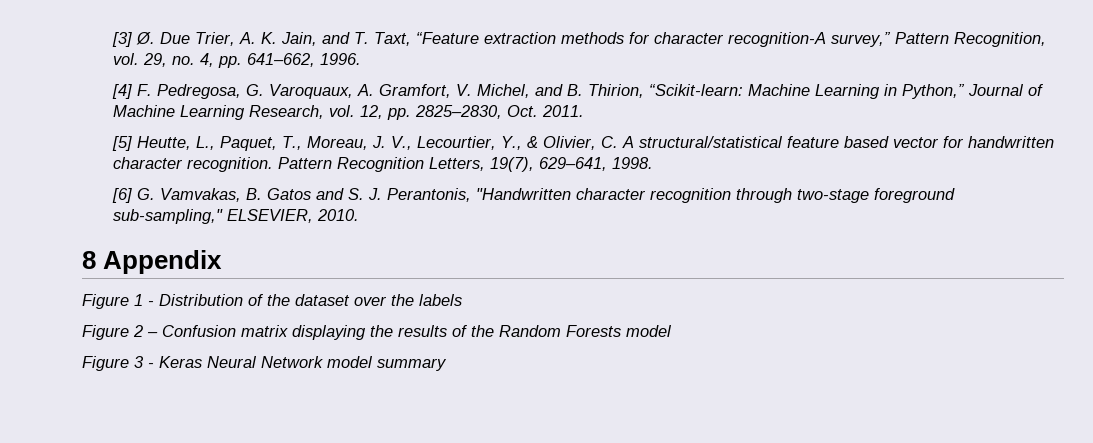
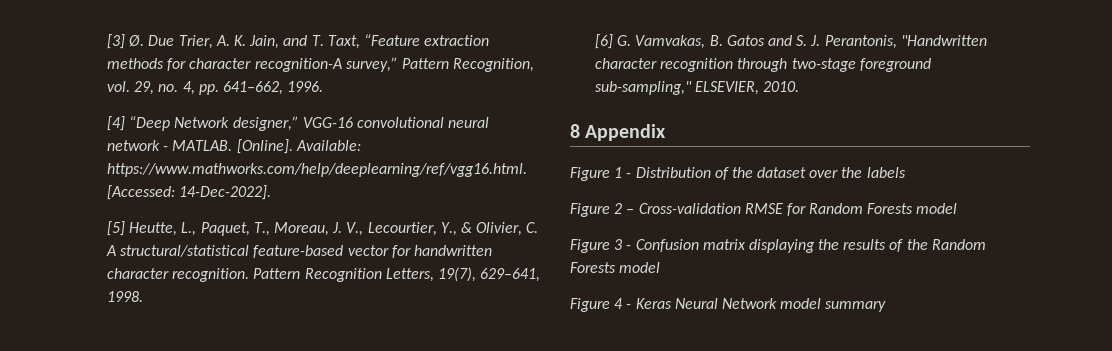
[137,84,1045,99] [113,105,585,120] F. Pedregosa, G. Varoquaux, A. Gramfort, V. Michel, and B. Thirion, “Scikit-learn: Machine Learning in Python,” Journal of Machine Learning Research, vol. 12, pp. 2825–2830, Oct. 2011. -> [129,116,490,131] [107,139,361,154] [107,163,528,177] [107,185,272,200] “Deep Network designer,” VGG-16 convolutional neural network - MATLAB. [Online]. Available: https://www.mathworks.com/help/deeplearning/ref/vgg16.html. [Accessed: 14-Dec-2022].
[787,136,890,148] feature based -> [253,245,344,258] feature-based
(158, 334) none -> [638,203,958,216] [570,239,632,253] Cross-validation RMSE for Random Forests model // Figure 3 -
[134,356,144,368] 3 -> [614,298,624,309] 4

